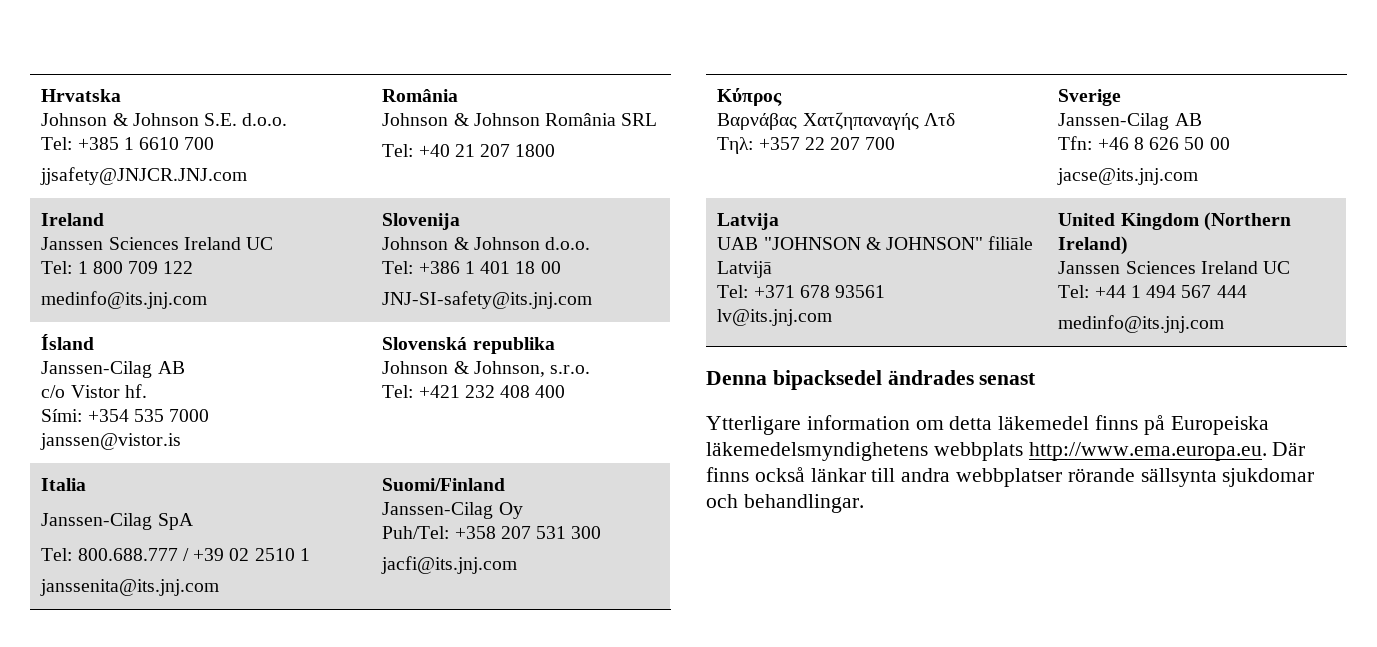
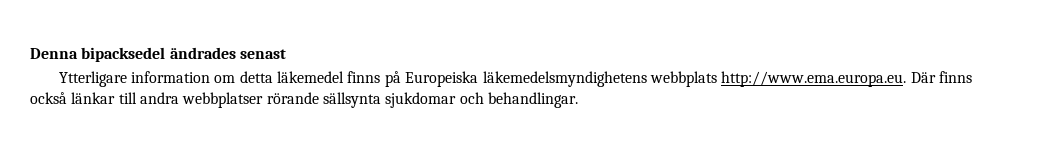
[41,89,122,102] [41,113,288,126] [41,137,215,150] [40,167,248,185] [382,89,459,102] [382,113,658,126] [382,144,556,157] [41,213,105,226] [41,237,274,250] [41,261,194,274] [41,291,208,309] [382,213,461,230] [382,237,591,250] [382,261,561,274] [382,291,593,309] [41,334,95,350] [41,361,185,378] [41,384,147,398] [41,409,210,422] [40,433,182,450] [382,337,555,354] [382,361,591,377] [382,385,566,398] [41,478,87,491] [41,513,193,530] [41,548,310,561] [40,579,220,596] [382,478,506,491] [382,502,523,519] [382,526,602,539] [381,556,518,574] [717,88,783,106] [717,112,955,130] [717,137,896,154] [1058,89,1122,106] [1058,113,1202,130] [1058,136,1230,150] [1057,168,1199,185] [717,213,780,230] [717,236,1034,250] [717,261,773,278] [717,285,886,298] [717,309,833,326] [1058,212,1291,231] [1058,236,1129,255] [1058,261,1291,274] [1058,285,1247,298] [1058,315,1225,333] Hrvatska // Johnson & Johnson S.E. d.o.o. // Tel: +385 1 6610 700 // jjsafety@JNJCR.JNJ.com | România // Johnson & Johnson România SRL // Tel: +40 21 207 1800 // Ireland // Janssen Sciences Ireland UC // Tel: 1 800 709 122 // medinfo@its.jnj.com | Slovenija // Johnson & Johnson d.o.o. // Tel: +386 1 401 18 00 // JNJ-SI-safety@its.jnj.com // Ísland // Janssen-Cilag AB // c/o Vistor hf. // Sími: +354 535 7000 // janssen@vistor.is | Slovenská republika // Johnson & Johnson, s.r.o. // Tel: +421 232 408 400 // Italia // Janssen-Cilag SpA // Tel: 800.688.777 / +39 02 2510 1 // janssenita@its.jnj.com | Suomi/Finland // Janssen-Cilag Oy // Puh/Tel: +358 207 531 300 // jacfi@its.jnj.com // Κύπρος // Βαρνάβας Χατζηπαναγής Λτδ // Τηλ: +357 22 207 700 | Sverige // Janssen-Cilag AB // Tfn: +46 8 626 50 00 // jacse@its.jnj.com // Latvija // UAB "JOHNSON & JOHNSON" filiāle Latvijā // Tel: +371 678 93561 // lv@its.jnj.com | United Kingdom (Northern Ireland) // Janssen Sciences Ireland UC // Tel: +44 1 494 567 444 // medinfo@its.jnj.com // -> (30, 53) none

